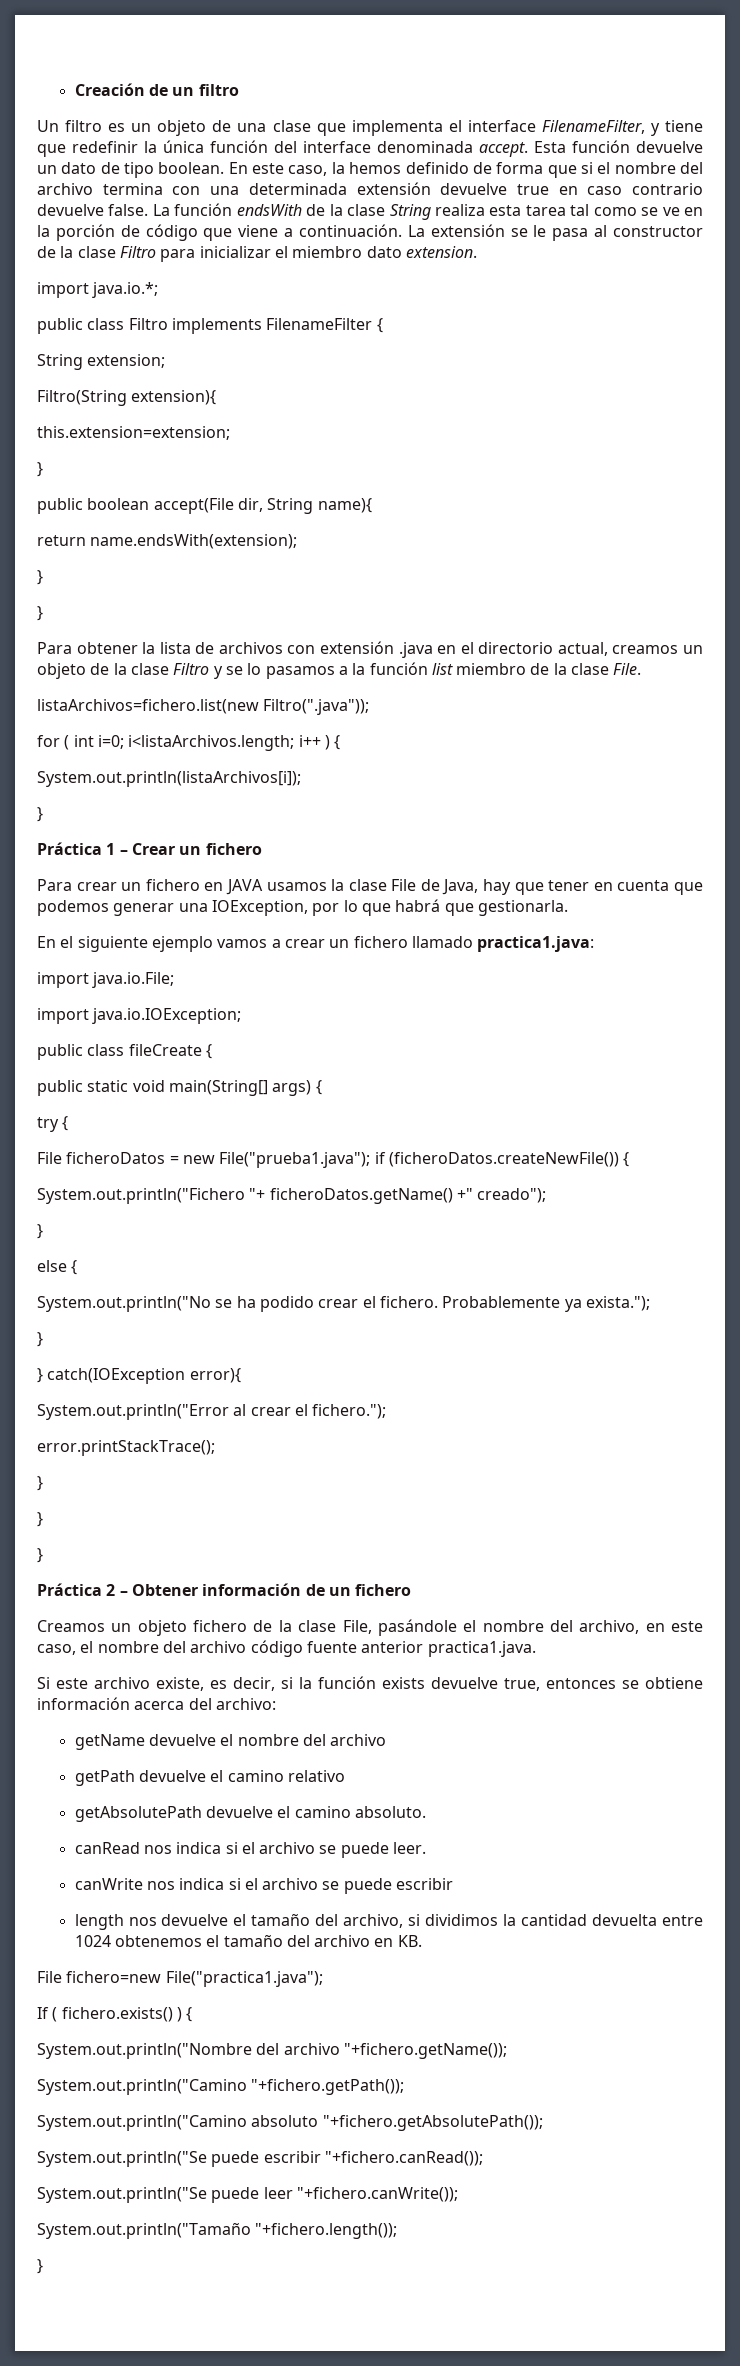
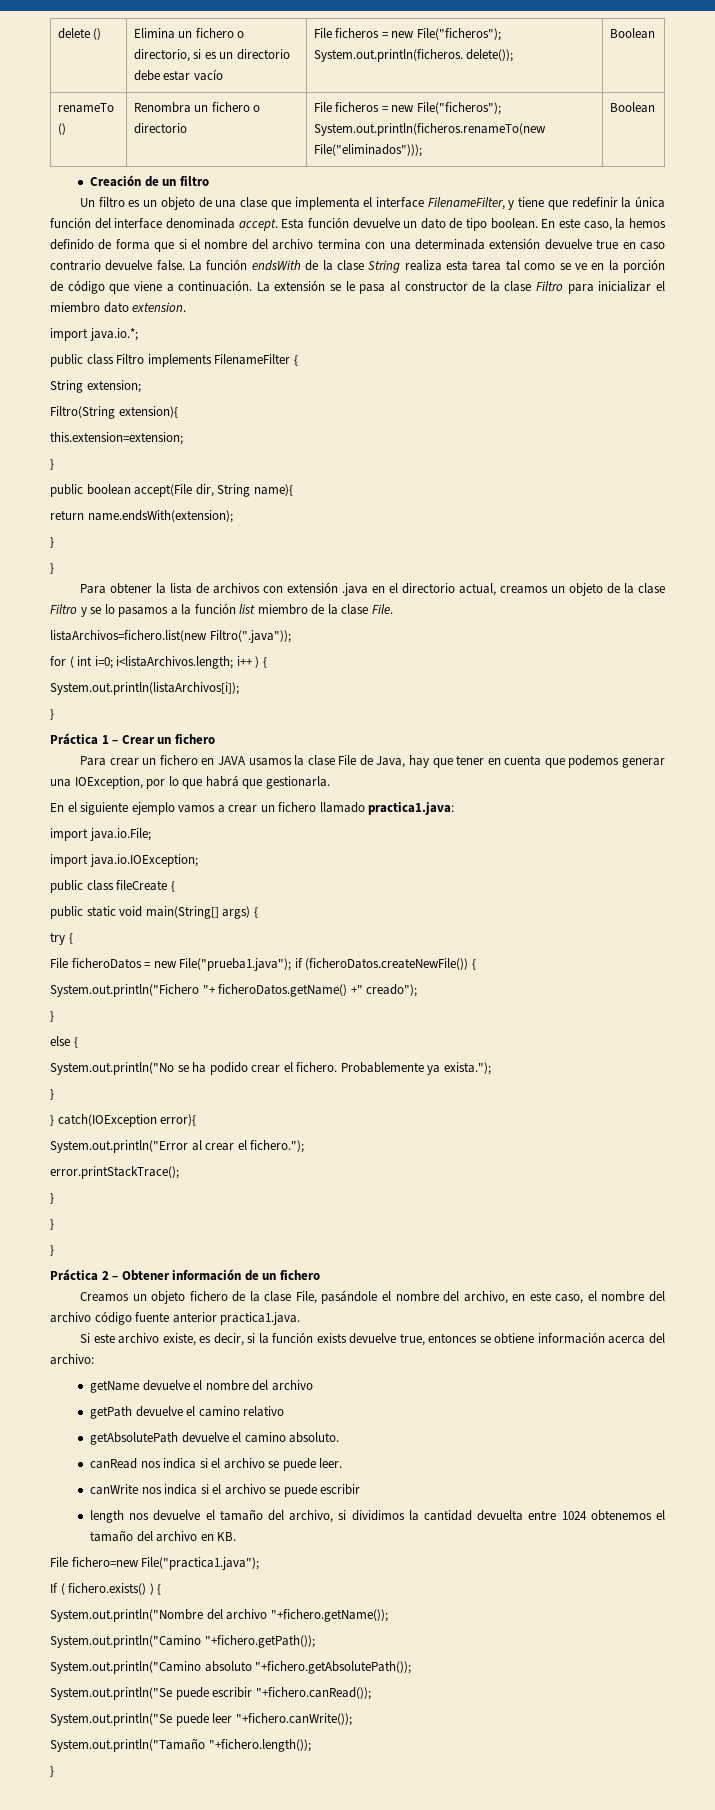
(74, 89) none -> [57,28,102,40] [133,28,245,39] [133,49,290,62] [133,69,223,81] [313,28,501,41] [313,49,514,62] [609,28,655,39] [57,103,114,113] [57,123,66,135] [133,102,261,113] [133,123,187,134] [313,102,501,115] [313,123,546,136] [313,144,422,157] [609,102,655,113] delete () | Elimina un fichero o directorio, si es un directorio debe estar vacío | File ficheros = new File("ficheros"); System.out.println(ficheros. delete()); | Boolean // renameTo () | Renombra un fichero o directorio | File ficheros = new File("ficheros"); System.out.println(ficheros.renameTo(new File("eliminados"))); | Boolean //

